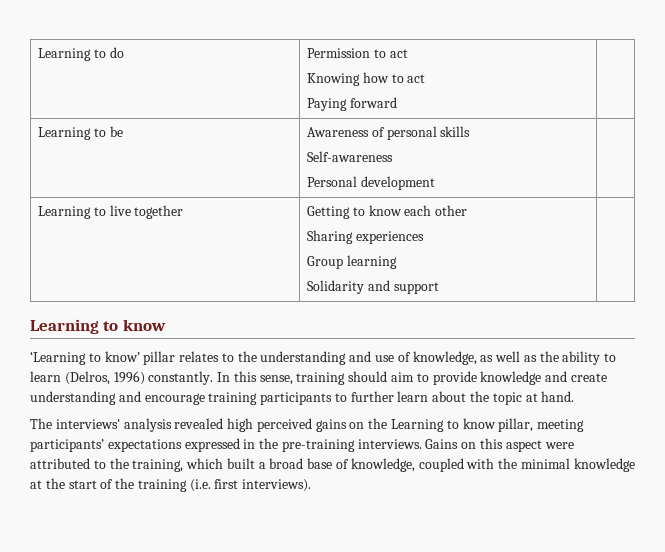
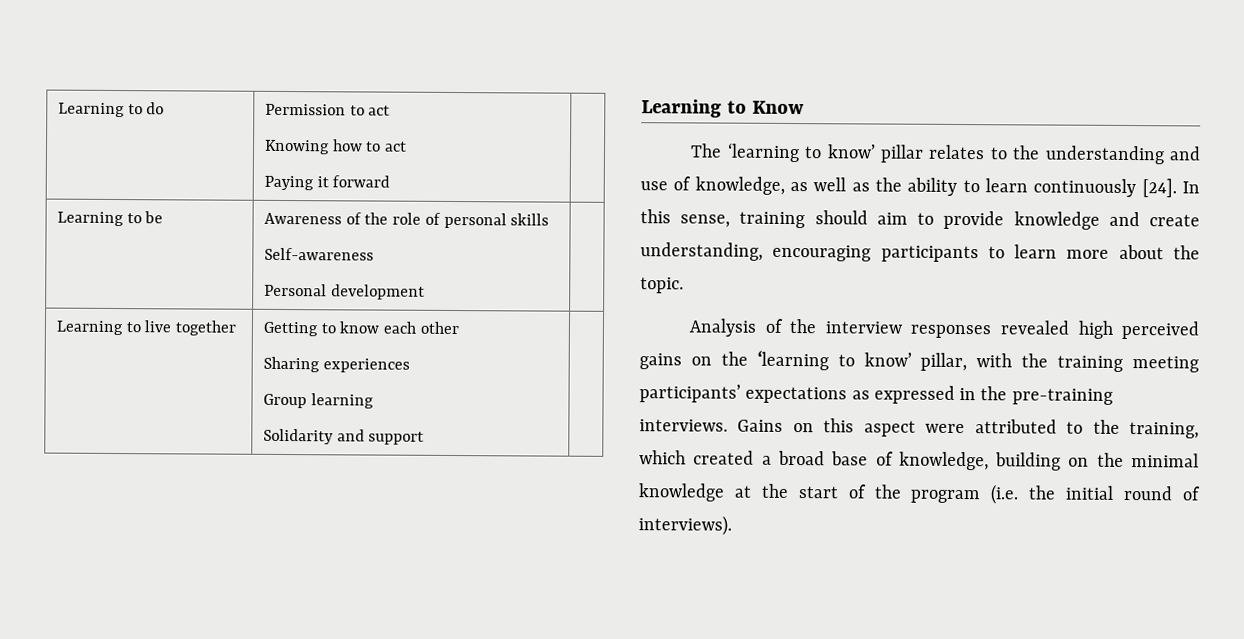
(347, 104) none -> [316,176,329,188] it
(385, 132) none -> [364,212,441,225] the role of
[122,319,166,331] [30,351,86,365] know // ‘Learning -> [751,100,804,115] [690,142,800,163] Know // The ‘learning
[64,371,214,385] (Delros, 1996) constantly. -> [1033,178,1177,198] continuously [24].
[30,391,575,405] [30,418,172,432] understanding and encourage training participants to further learn about the topic at hand. // The interviews' analysis -> [640,242,1200,263] [640,277,684,294] [689,318,992,339] understanding, encouraging participants to learn more about the topic. // Analysis of the interview responses
[391,418,534,432] Learning to know pillar, -> [756,350,1124,372] ‘learning to know’ pillar, with the training
(182, 445) none -> [851,390,870,400] as
[226,458,255,469] built -> [693,450,755,465] created
[418,458,495,472] coupled with -> [995,452,1090,471] building on
[137,479,239,492] training (i.e. first -> [910,484,1201,505] program (i.e. the initial round of

